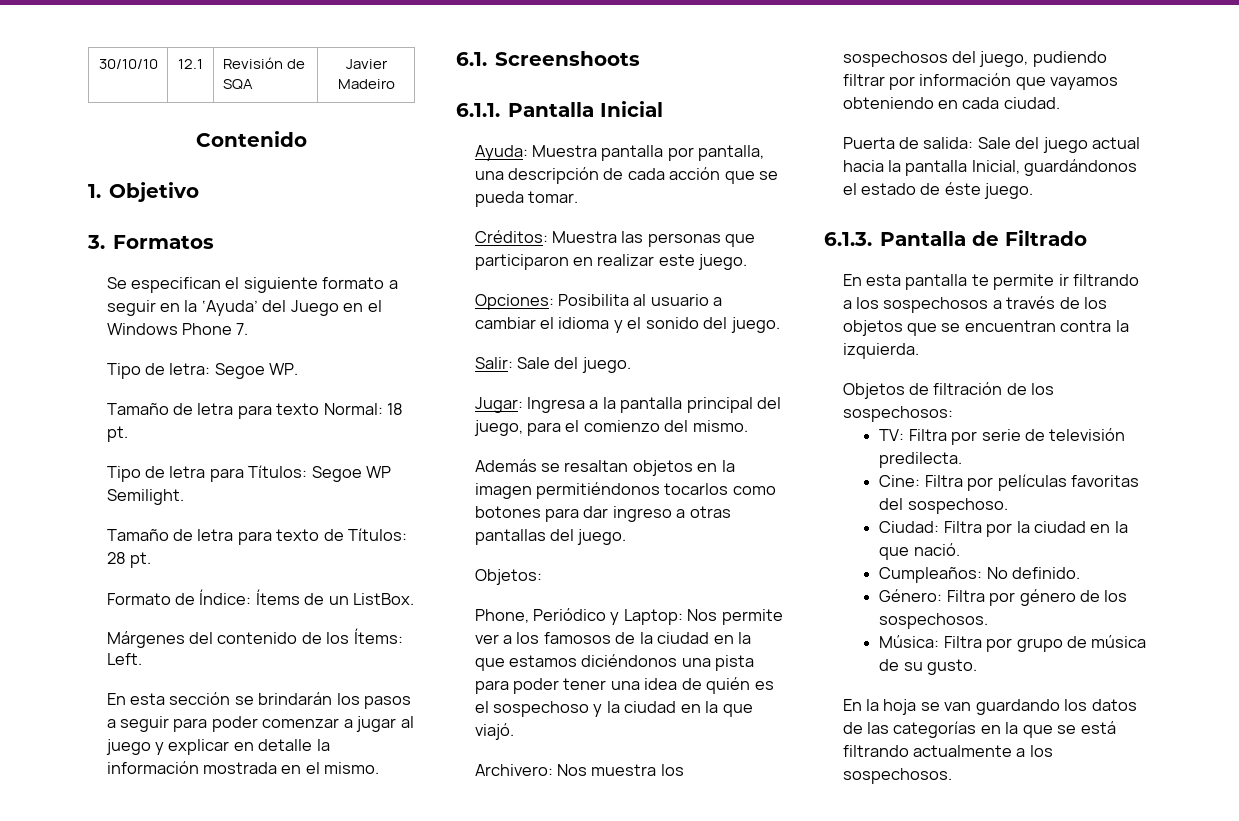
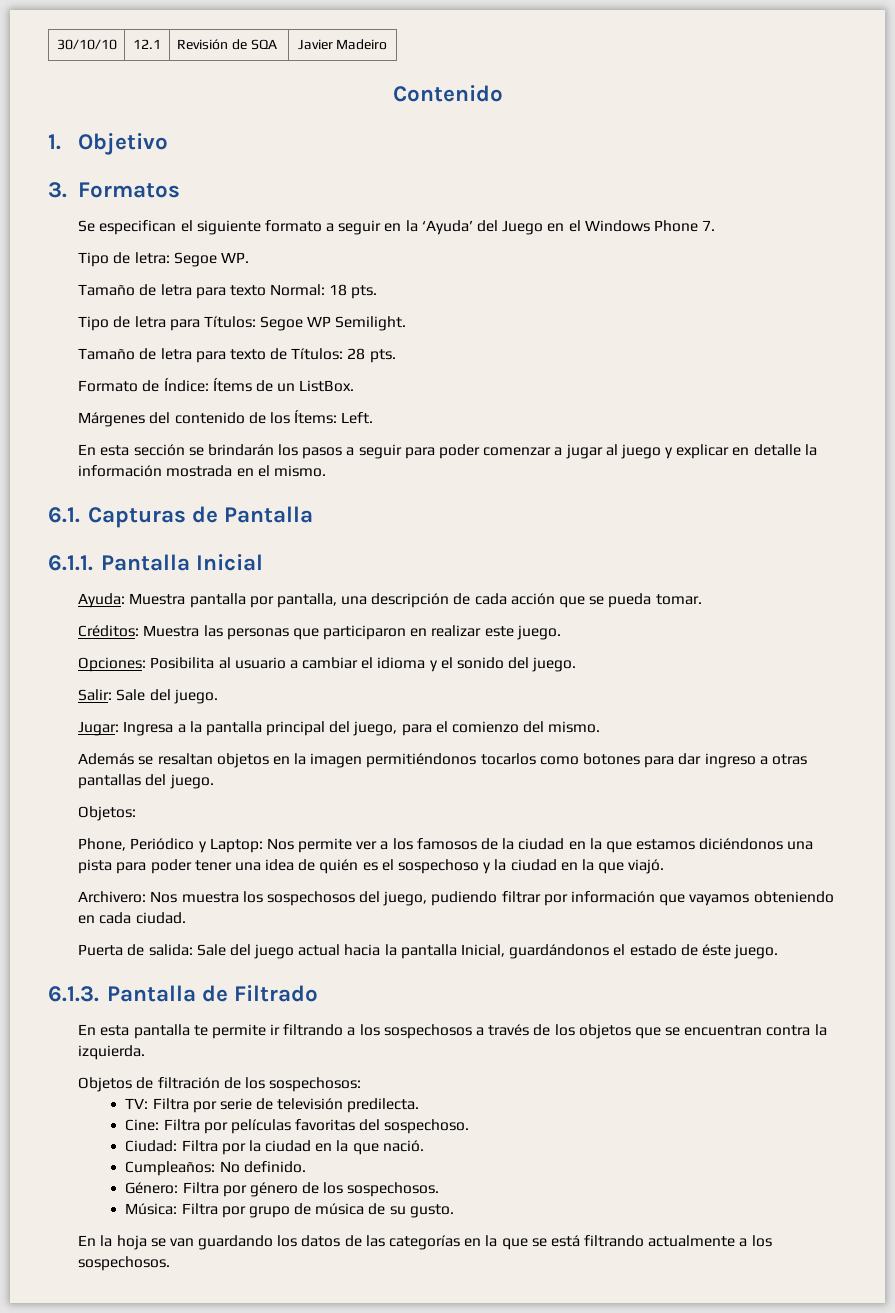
[106,426,128,442] pt. -> [351,285,378,299] pts.
[129,552,151,568] pt. -> [369,349,396,363] pts.
[495,51,641,66] Screenshoots -> [87,506,313,528] Capturas de Pantalla

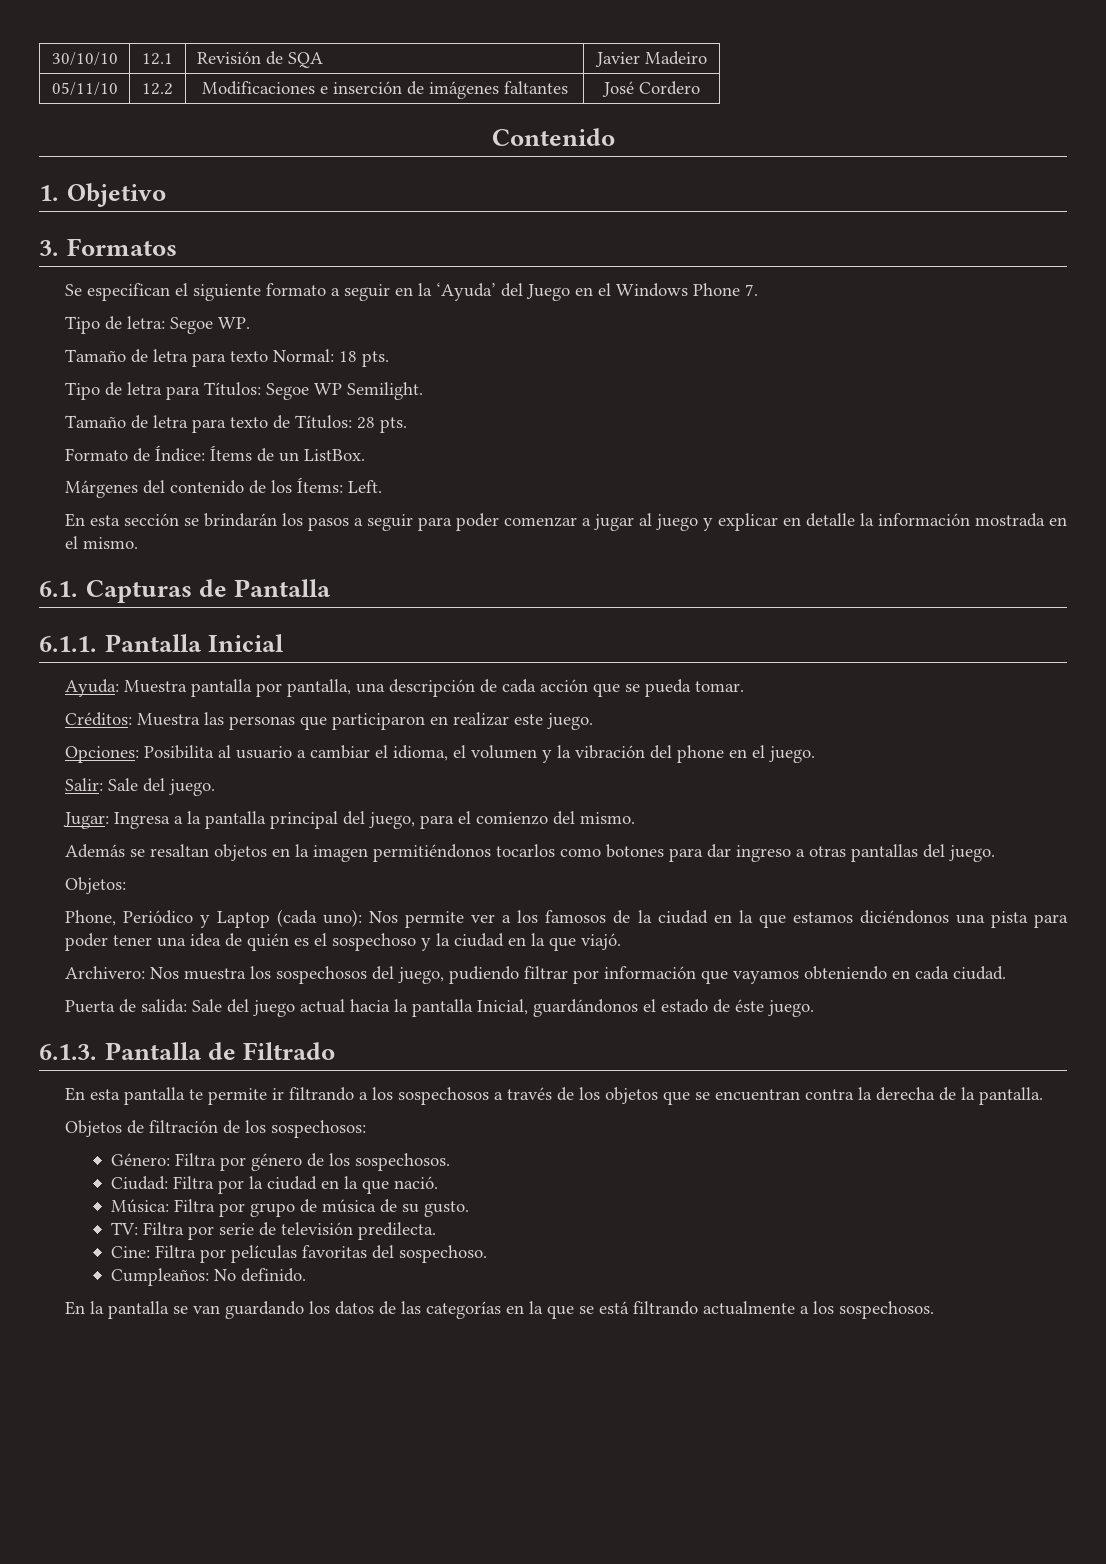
(388, 44) none -> [51,82,118,96] [142,83,173,95] [201,81,568,99] [601,81,700,97] // 05/11/10 | 12.2 | Modificaciones e inserción de imágenes faltantes | José Cordero
[377,657,530,672] idioma y el sonido del -> [392,745,765,763] idioma, el volumen y la vibración del phone en el
[209,838,263,853] Laptop: -> [216,909,363,928] Laptop (cada uno):
[78,1045,146,1060] izquierda. -> [875,1087,1043,1105] derecha de la pantalla.
(362, 1084) none -> [110,1153,450,1171] [110,1176,438,1194] [110,1199,469,1217] // Género: Filtra por género de los sospechosos. // Ciudad: Filtra por la ciudad en la que nació. // Música: Filtra por grupo de música de su gusto.
[125,1140,424,1155] [125,1161,306,1176] [125,1182,440,1197] [125,1203,454,1218] Ciudad: Filtra por la ciudad en la que nació. // Cumpleaños: No definido. // Género: Filtra por género de los sospechosos. // Música: Filtra por grupo de música de su gusto. -> [110,1268,306,1286] Cumpleaños: No definido.
[116,1235,147,1250] hoja -> [107,1301,169,1319] pantalla

